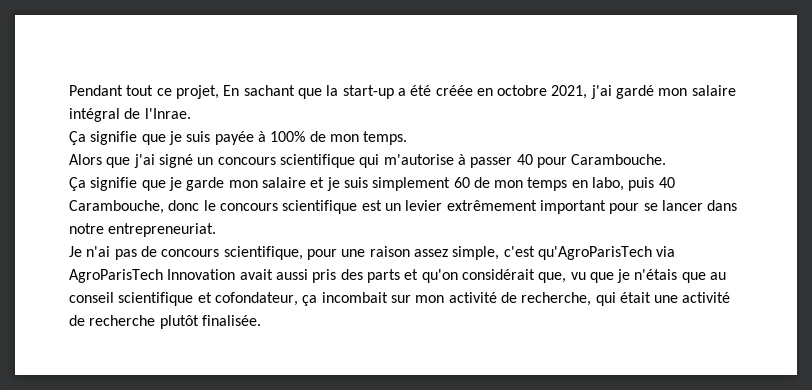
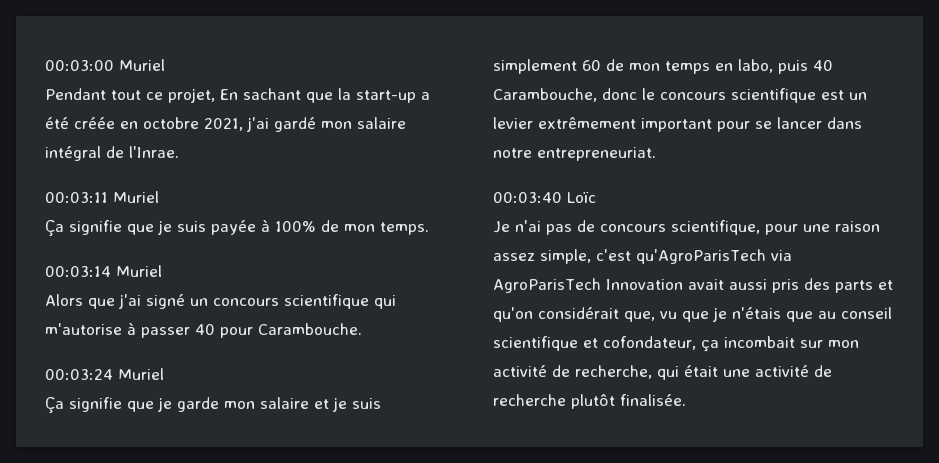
(69, 90) none -> [45,59,165,71] 00:03:00 Muriel //
(191, 113) none -> [45,191,159,203] // 00:03:11 Muriel
(408, 138) none -> [45,265,162,277] // 00:03:14 Muriel
(667, 159) none -> [45,368,164,380] // 00:03:24 Muriel
(217, 230) none -> [493,192,596,203] // 00:03:40 Loïc

